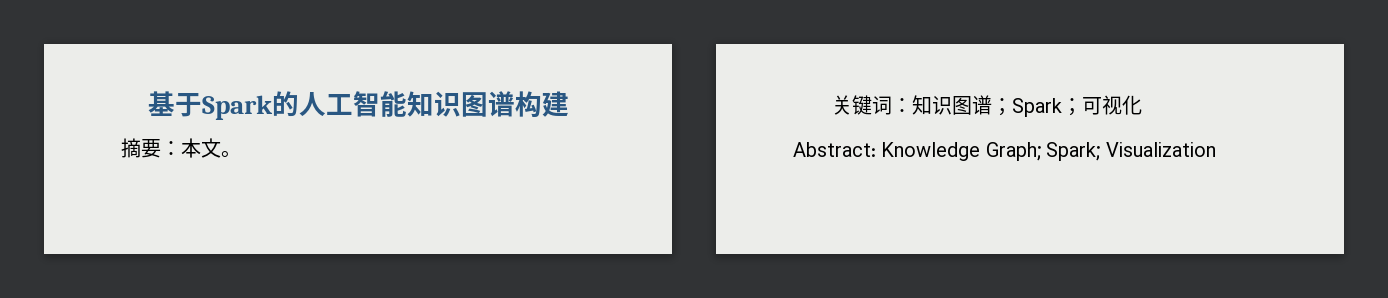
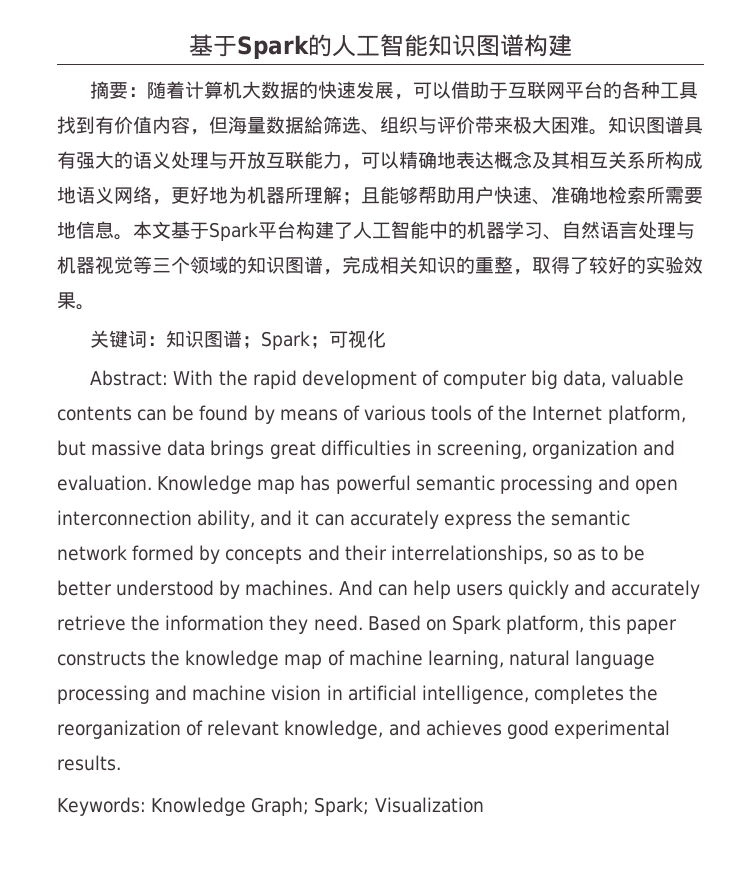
[181,138,221,158] 本文 -> [147,81,699,100] [57,116,703,135] [57,151,703,170] [57,186,703,205] [57,221,695,241] [57,256,703,275] [57,292,76,309] 随着计算机大数据的快速发展，可以借助于互联网平台的各种工具找到有价值内容，但海量数据給筛选、组织与评价带来极大困难。知识图谱具有强大的语义处理与开放互联能力，可以精确地表达概念及其相互关系所构成地语义网络，更好地为机器所理解；且能够帮助用户快速、准确地检索所需要地信息。本文基于Spark平台构建了人工智能中的机器学习、自然语言处理与机器视觉等三个领域的知识图谱，完成相关知识的重整，取得了较好的实验效果
(876, 149) none -> [173,370,685,389] [57,405,686,424] [57,440,676,459] [57,475,679,494] [57,510,631,529] [57,545,646,564] [57,580,701,599] [57,615,678,634] [57,650,656,669] [57,685,659,704] [57,720,670,739] [57,755,121,771] [57,797,146,816] With the rapid development of computer big data, valuable contents can be found by means of various tools of the Internet platform, but massive data brings great difficulties in screening, organization and evaluation. Knowledge map has powerful semantic processing and open interconnection ability, and it can accurately express the semantic network formed by concepts and their interrelationships, so as to be better understood by machines. And can help users quickly and accurately retrieve the information they need. Based on Spark platform, this paper constructs the knowledge map of machine learning, natural language processing and machine vision in artificial intelligence, completes the reorganization of relevant knowledge, and achieves good experimental results. // Keywords:

